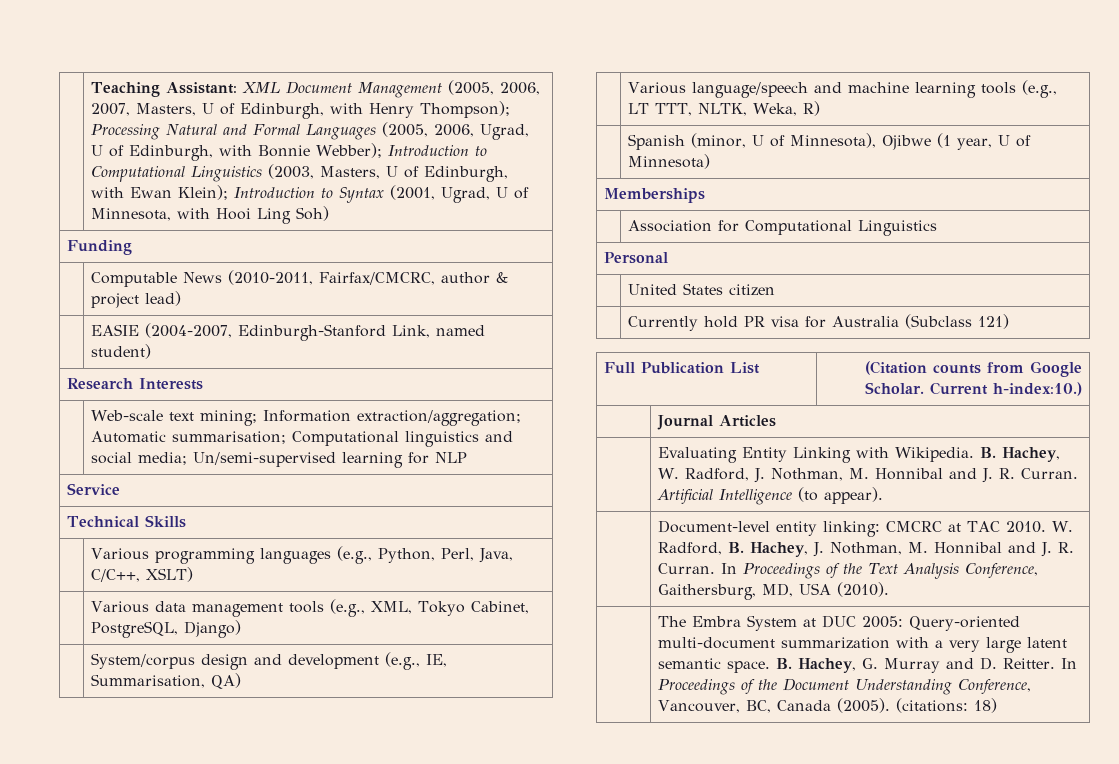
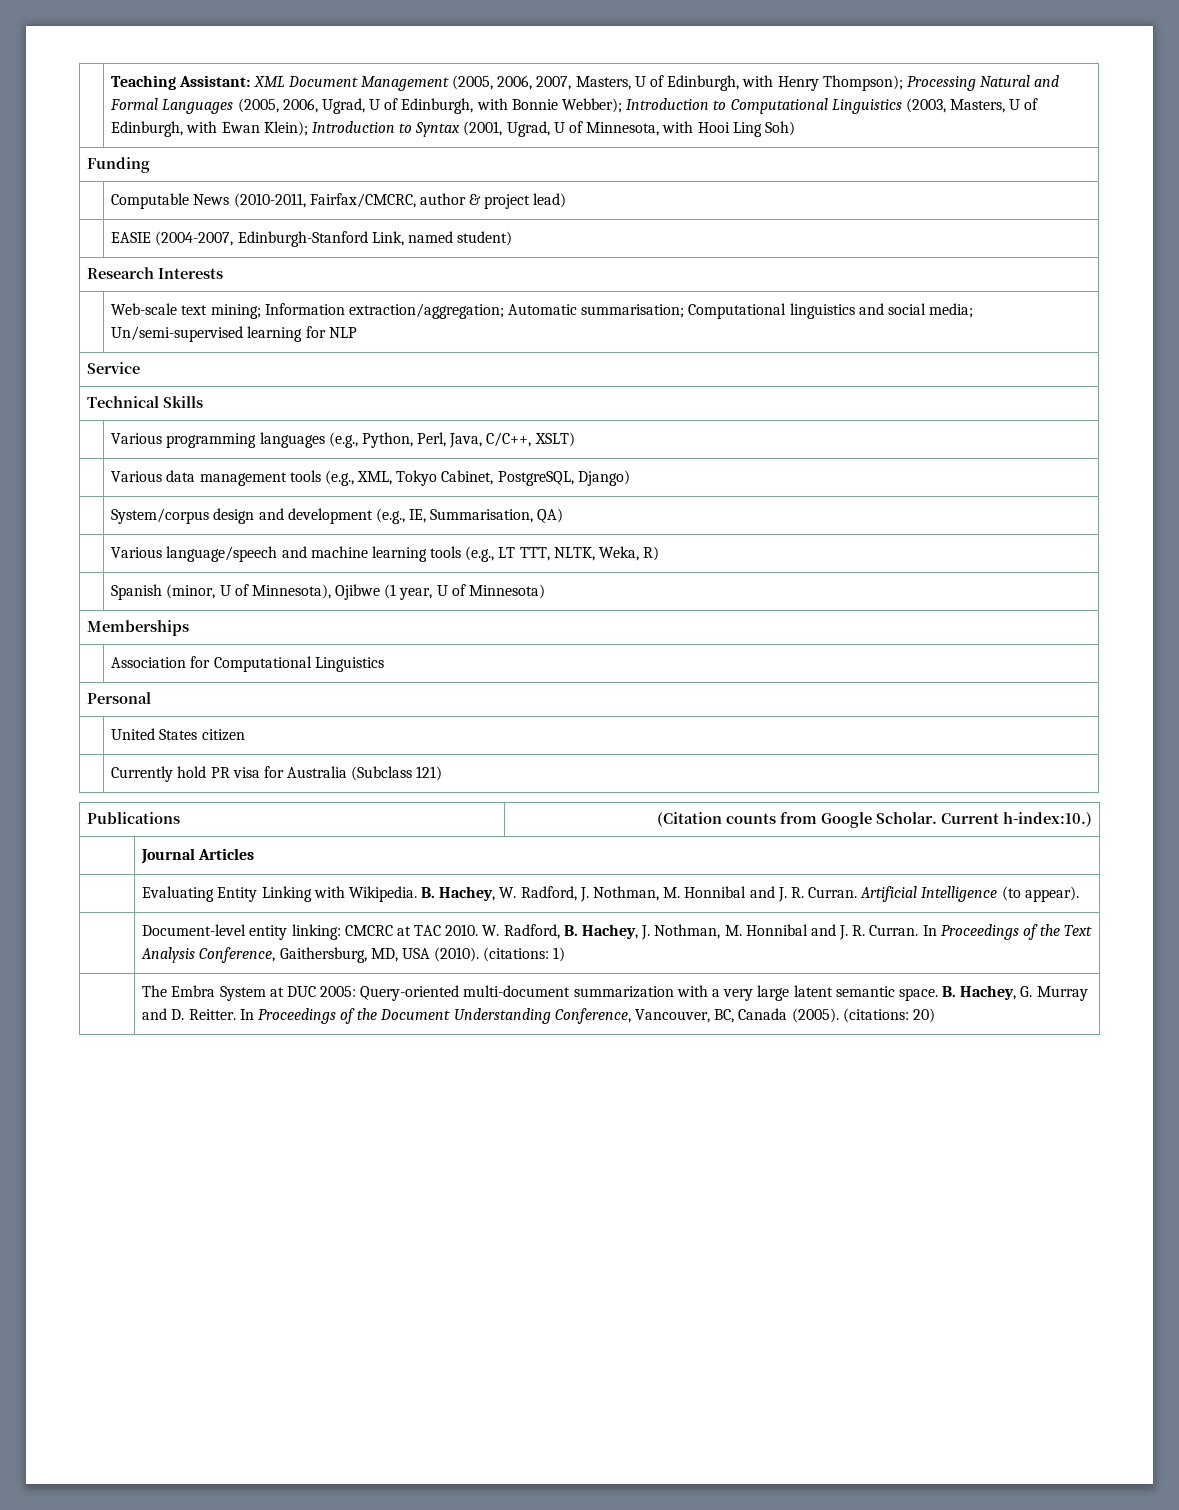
[604,362,761,374] Full Publication List -> [87,812,181,824] Publications
(890, 589) none -> [483,947,566,962] (citations: 1)
[974,698,998,713] 18) -> [912,1008,935,1023] 20)

